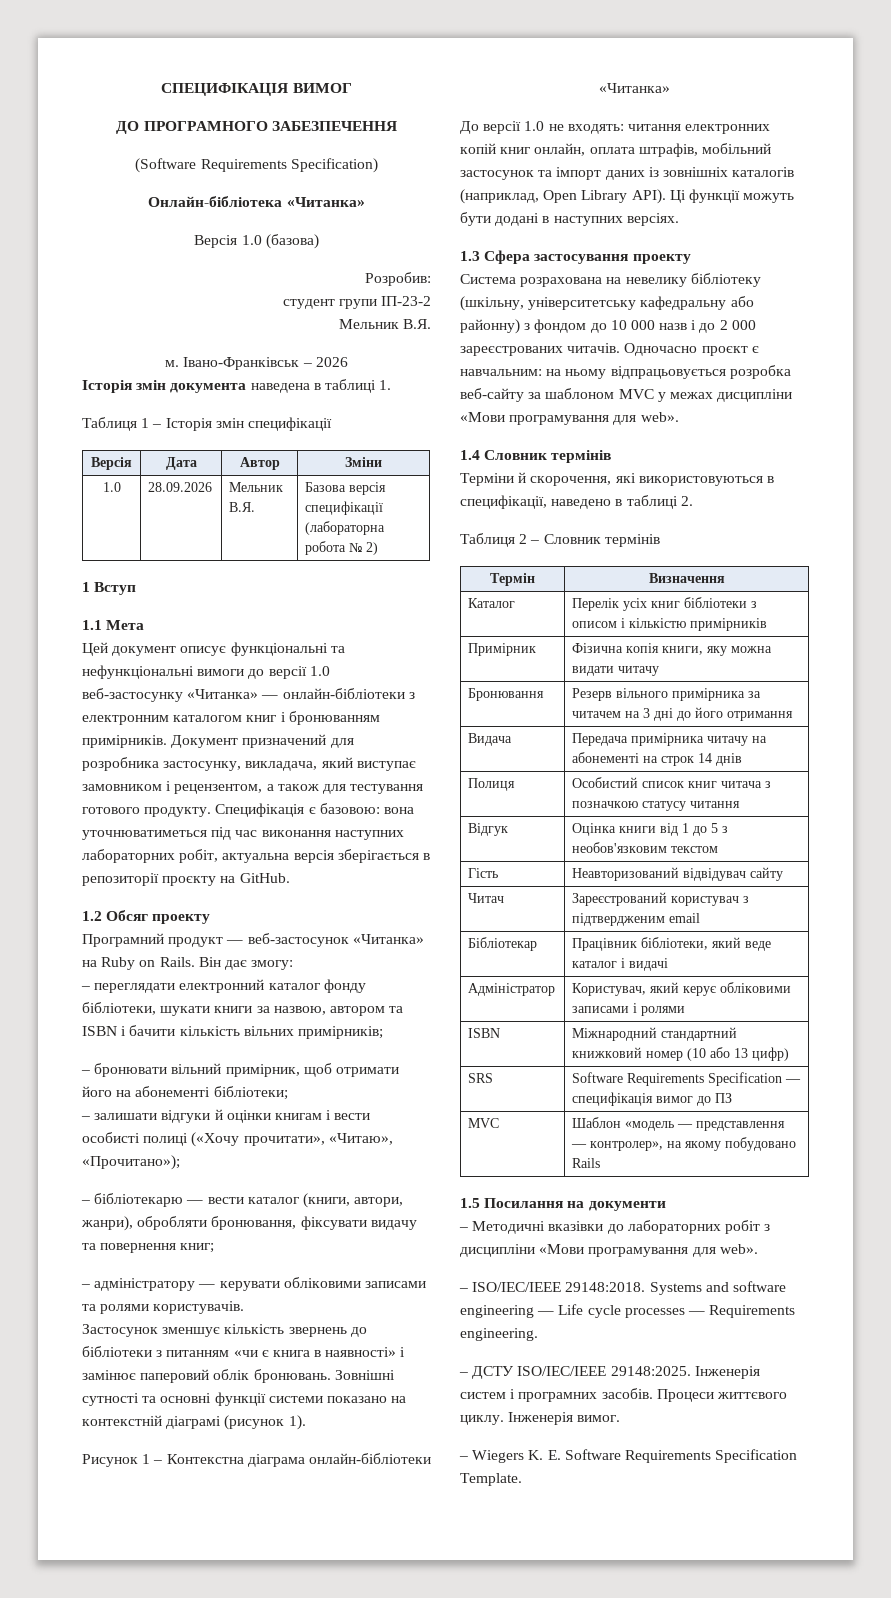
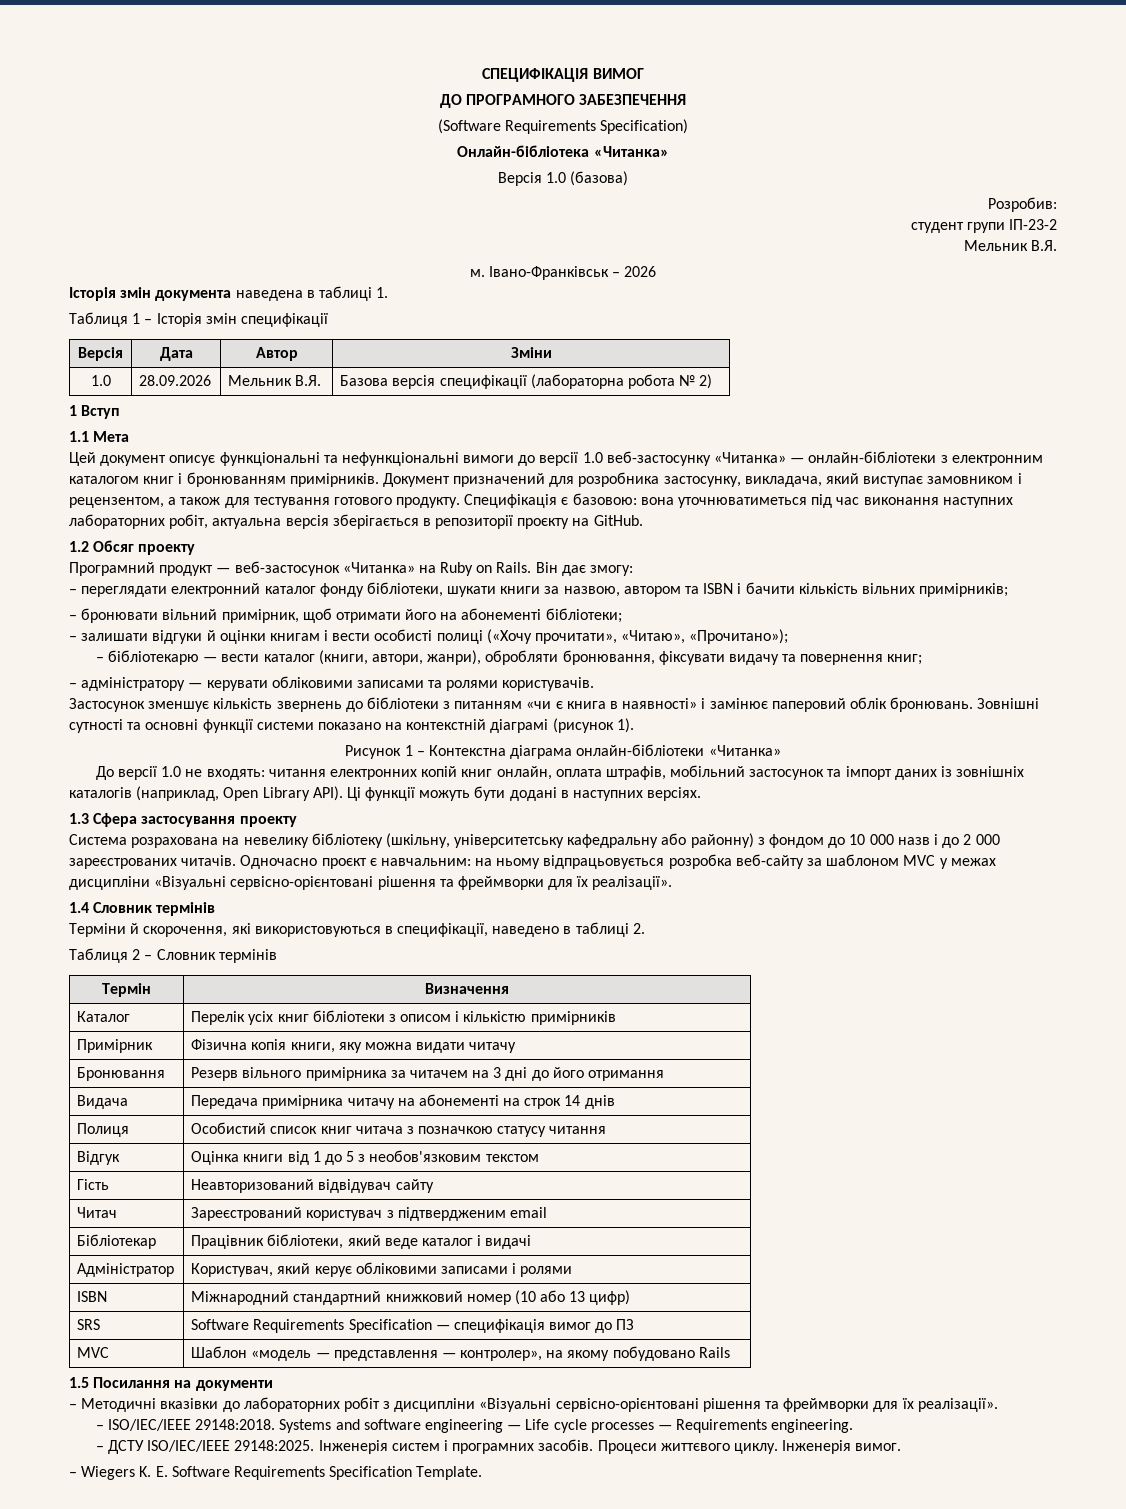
[460,412,679,425] «Мови програмування для web». -> [154,876,673,890] «Візуальні сервісно-орієнтовані рішення та фреймворки для їх реалізації».
[539,1244,758,1257] «Мови програмування для web». -> [479,1398,998,1412] «Візуальні сервісно-орієнтовані рішення та фреймворки для їх реалізації».

